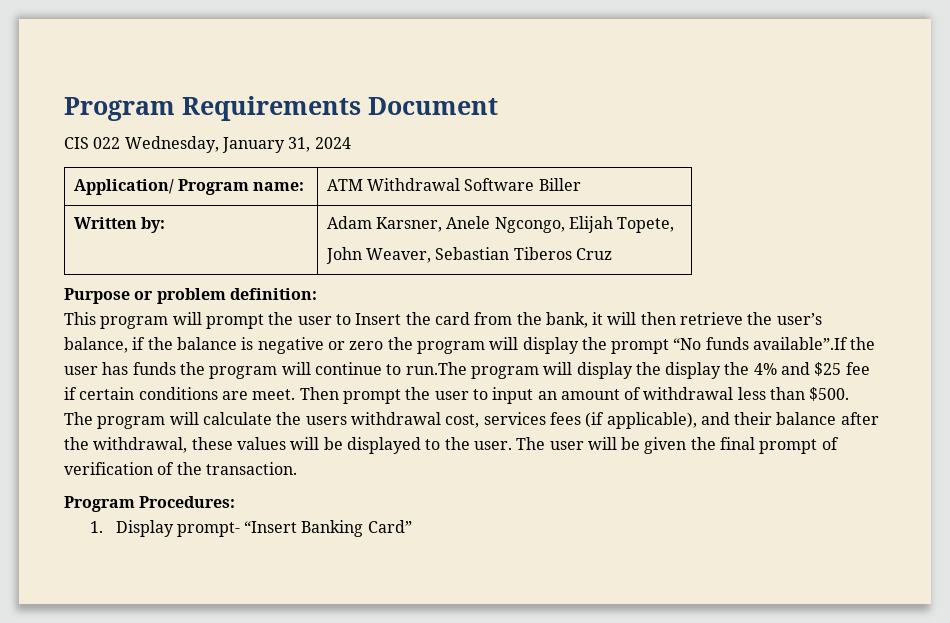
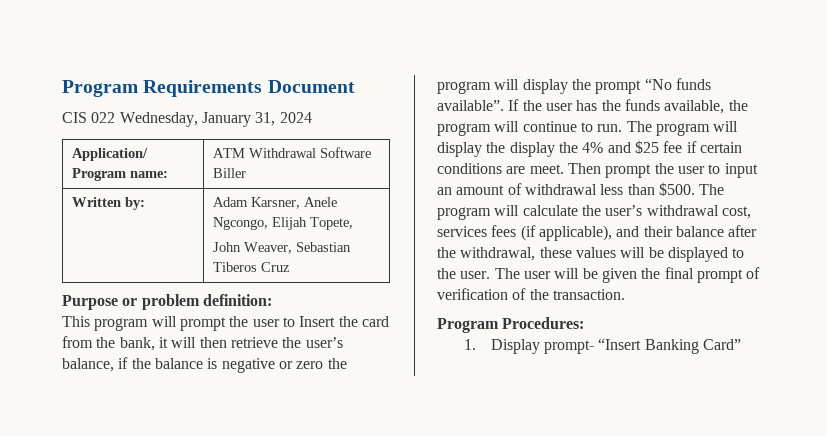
[753,337,849,350] available”.If -> [437,99,520,111] available”. If
[132,362,176,375] funds -> [601,99,725,114] the funds available,
[405,362,467,375] run.The -> [597,121,652,132] run. The
[305,416,347,425] users -> [605,205,643,216] user’s

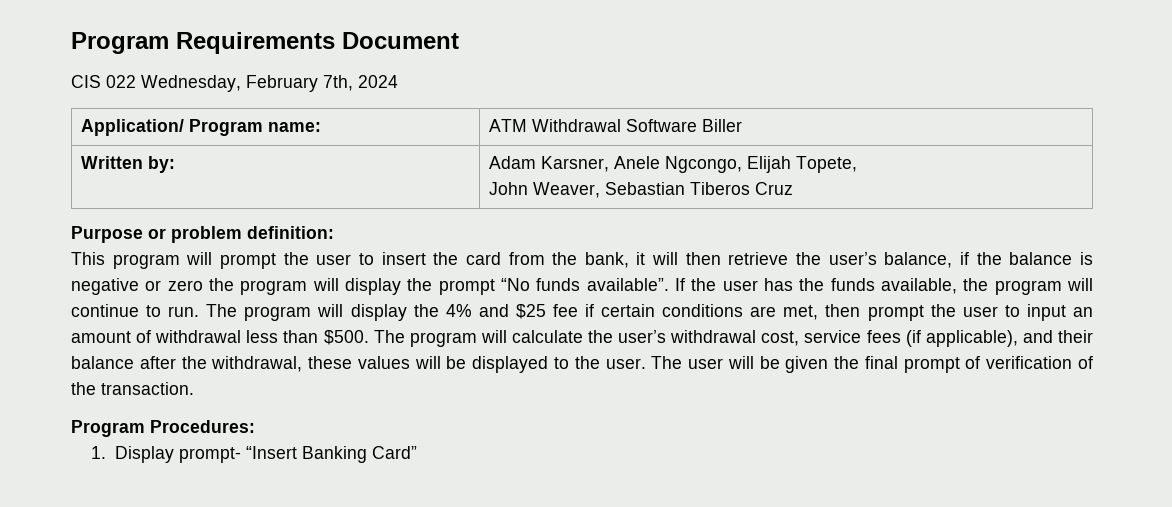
[201,112,276,127] January 31, -> [246,75,353,92] February 7th,
[299,316,336,327] Insert -> [381,252,426,265] insert
[509,142,578,157] display the -> (439, 310) none
[529,163,601,174] meet. Then -> [783,304,861,320] met, then
[437,226,487,237] services -> [804,330,862,343] service

